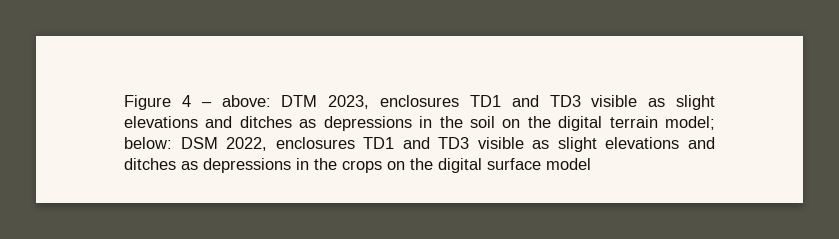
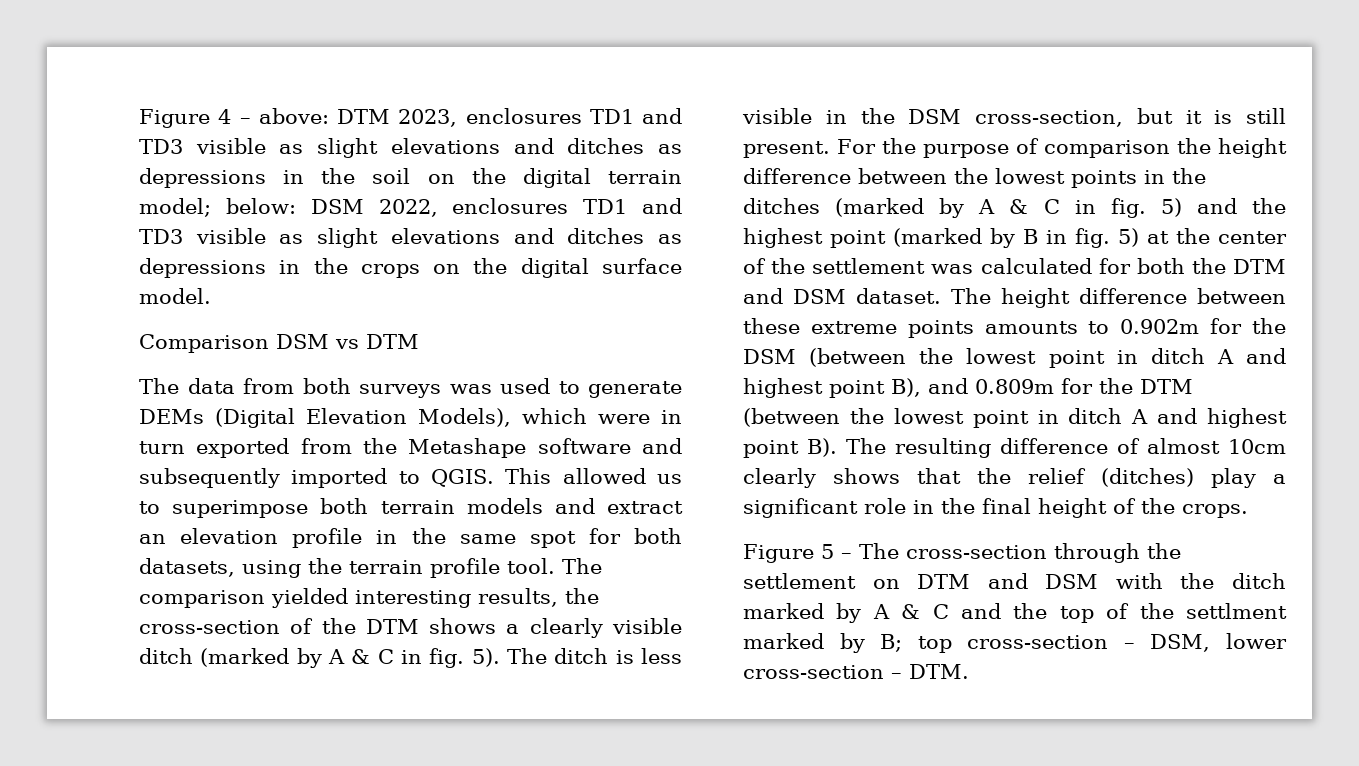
[546,158,591,170] model -> [139,288,211,304] [139,334,419,353] [139,378,682,398] [139,408,682,428] [139,438,682,458] [139,468,682,488] [139,498,683,518] [139,528,682,548] [139,558,602,578] [139,588,599,608] [139,618,682,638] [139,648,682,668] [742,108,1286,127] [743,138,1287,158] [743,168,1206,188] [743,198,1286,218] [743,228,1287,248] [743,258,1286,274] [743,288,1286,308] [743,318,1286,338] [743,348,1286,368] [743,378,1193,398] [743,408,1287,428] [743,438,1286,458] [743,468,1286,488] [743,498,1248,518] [743,543,1181,563] [743,573,1286,589] [743,603,1287,623] [743,633,1287,653] [743,664,969,679] model. // Comparison DSM vs DTM // The data from both surveys was used to generate DEMs (Digital Elevation Models), which were in turn exported from the Metashape software and subsequently imported to QGIS. This allowed us to superimpose both terrain models and extract an elevation profile in the same spot for both datasets, using the terrain profile tool. The comparison yielded interesting results, the cross-section of the DTM shows a clearly visible ditch (marked by A & C in fig. 5). The ditch is less visible in the DSM cross-section, but it is still present. For the purpose of comparison the height difference between the lowest points in the ditches (marked by A & C in fig. 5) and the highest point (marked by B in fig. 5) at the center of the settlement was calculated for both the DTM and DSM dataset. The height difference between these extreme points amounts to 0.902m for the DSM (between the lowest point in ditch A and highest point B), and 0.809m for the DTM (between the lowest point in ditch A and highest point B). The resulting difference of almost 10cm clearly shows that the relief (ditches) play a significant role in the final height of the crops. // Figure 5 – The cross-section through the settlement on DTM and DSM with the ditch marked by A & C and the top of the settlment marked by B; top cross-section – DSM, lower cross-section – DTM.

